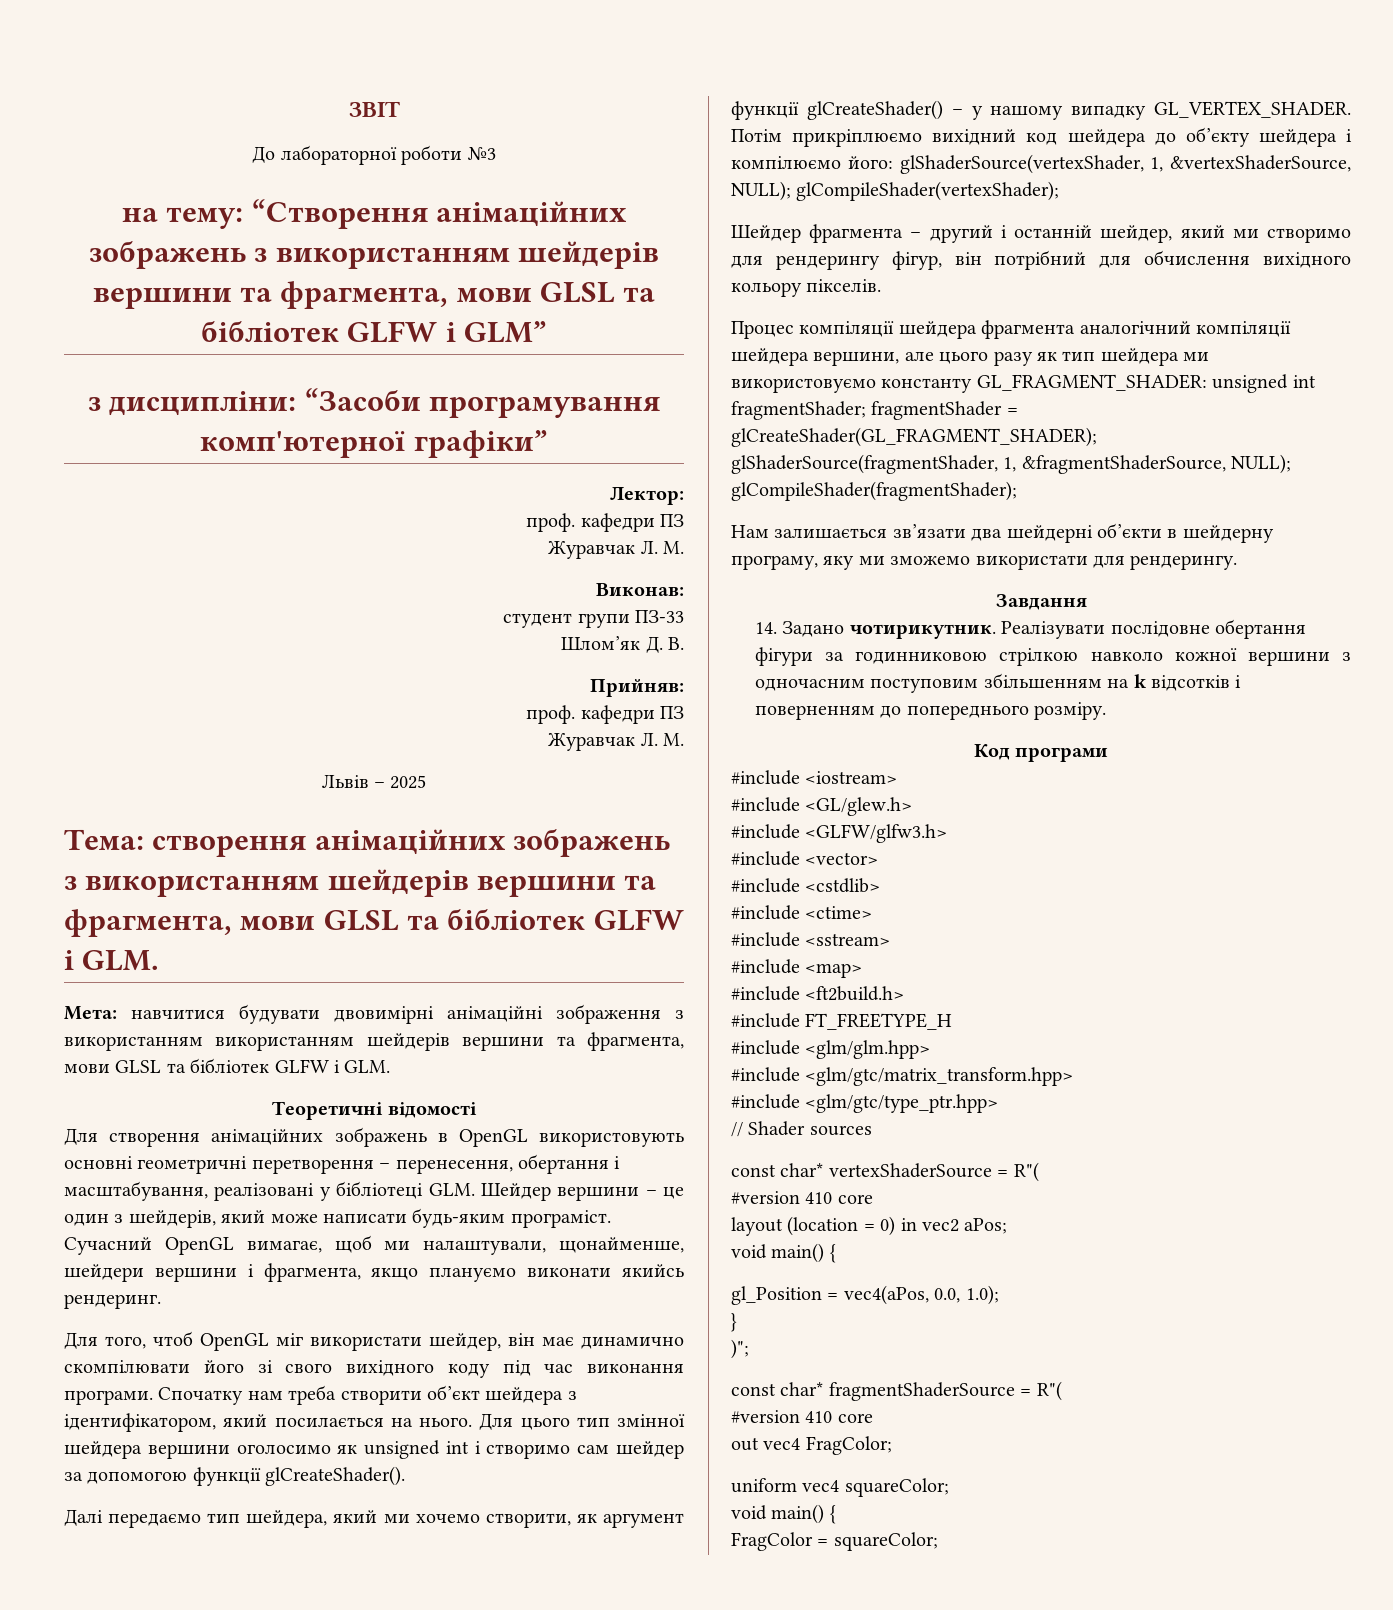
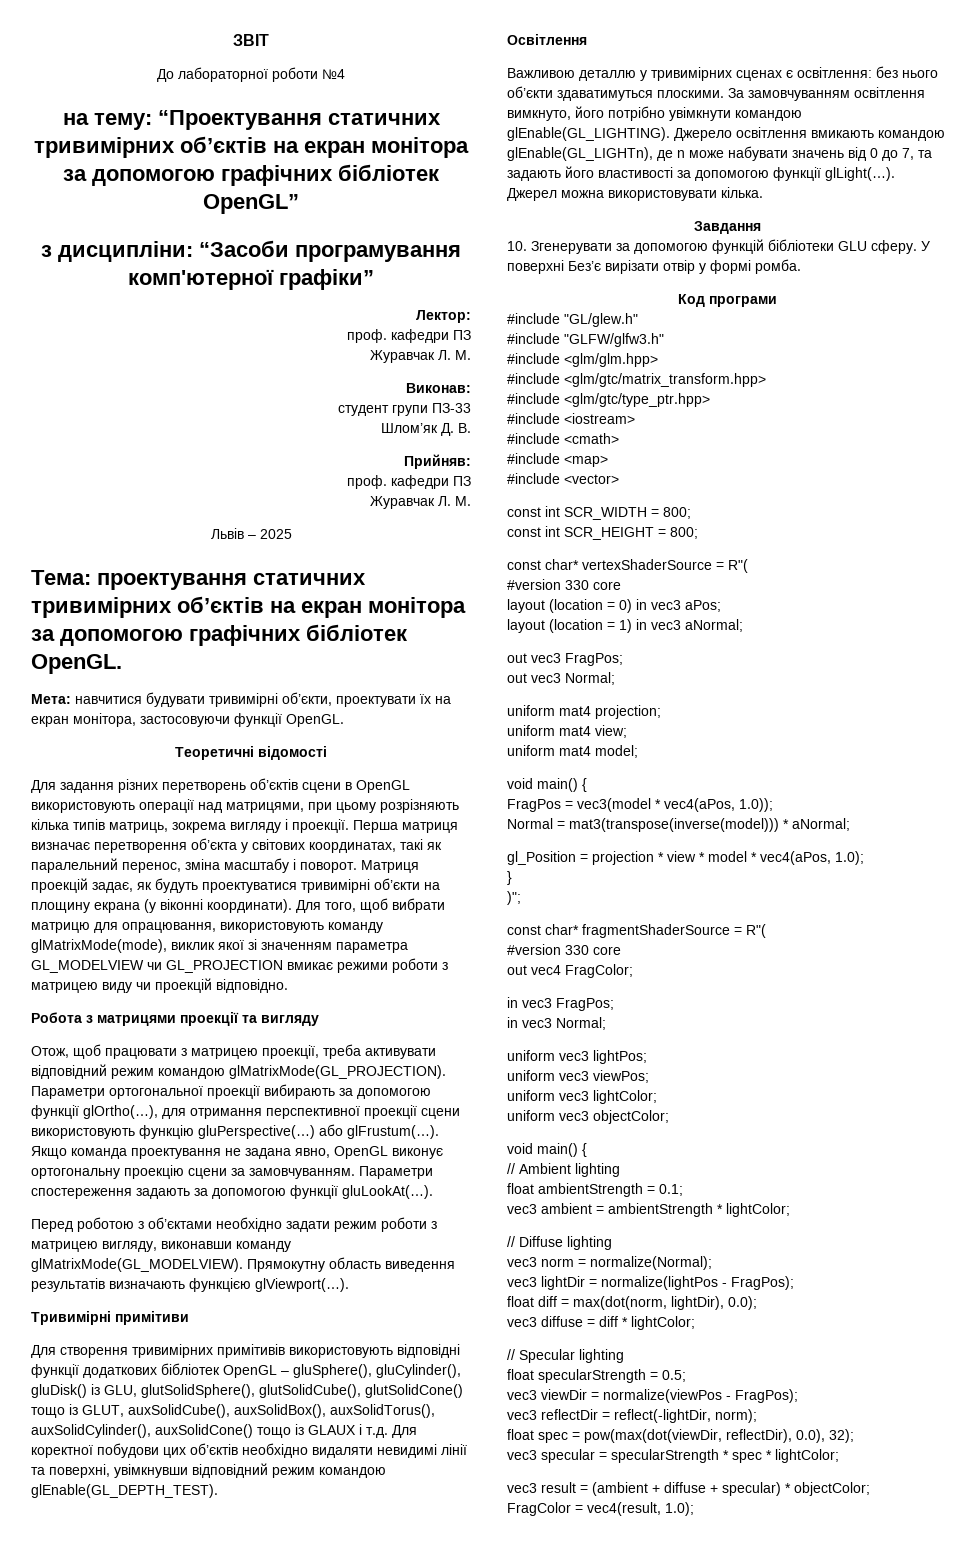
[467,147,496,161] №3 -> [322,69,345,79] №4
[251,199,628,229] [88,241,660,269] [92,281,656,309] [200,321,548,343] “Створення анімаційних зображень з використанням шейдерів вершини та фрагмента, мови GLSL та бібліотек GLFW і GLM” -> [157,110,441,130] [34,136,469,158] [63,164,440,186] [203,194,299,214] “Проектування статичних тривимірних об’єктів на екран монітора за допомогою графічних бібліотек OpenGL”
[152,829,671,857] [64,869,657,897] [64,909,684,937] [64,950,160,971] [64,1004,684,1024] [64,1032,684,1051] [64,1058,391,1073] [272,1101,477,1120] [64,1127,685,1147] [64,1154,621,1174] [64,1181,684,1201] [64,1208,611,1228] [64,1235,684,1255] [64,1263,684,1282] [64,1294,161,1309] [64,1331,684,1351] [64,1360,684,1378] [64,1385,577,1405] [64,1413,685,1432] [64,1440,684,1459] [64,1466,406,1486] [64,1509,684,1528] [731,100,1351,120] [731,127,1352,147] [731,154,1351,174] [731,181,1060,201] [731,224,1351,243] [731,250,1351,270] [731,279,882,297] [731,320,1291,339] [731,348,1210,366] [731,374,1316,393] [731,401,1018,420] [731,427,1097,447] [731,454,1292,474] [731,481,1017,501] [731,523,1274,543] [731,555,1238,570] [995,594,1087,610] [754,619,1306,639] [754,647,1351,666] [754,673,1242,693] [754,702,1107,720] cтворення анімаційних зображень з використанням шейдерів вершини та фрагмента, мови GLSL та бібліотек GLFW і GLM. // Мета: навчитися будувати двовимірні анімаційні зображення з використанням використанням шейдерів вершини та фрагмента, мови GLSL та бібліотек GLFW і GLM. // Теоретичні відомості // Для створення анімаційних зображень в OpenGL використовують основні геометричні перетворення – перенесення, обертання і масштабування, реалізовані у бібліотеці GLM. Шейдер вершини – це один з шейдерів, який може написати будь-яким програміст. Сучасний OpenGL вимагає, щоб ми налаштували, щонайменше, шейдери вершини і фрагмента, якщо плануємо виконати якийсь рендеринг. // Для того, чтоб OpenGL міг використати шейдер, він має динамично скомпілювати його зі свого вихідного коду під час виконання програми. Спочатку нам треба створити об’єкт шейдера з ідентифікатором, який посилається на нього. Для цього тип змінної шейдера вершини оголосимо як unsigned int і створимо сам шейдер за допомогою функції glCreateShader(). // Далі передаємо тип шейдера, який ми хочемо створити, як аргумент функції glCreateShader() – у нашому випадку GL_VERTEX_SHADER. Потім прикріплюємо вихідний код шейдера до об’єкту шейдера і компілюємо його: glShaderSource(vertexShader, 1, &vertexShaderSource, NULL); glCompileShader(vertexShader); // Шейдер фрагмента – другий і останній шейдер, який ми створимо для рендерингу фігур, він потрібний для обчислення вихідного кольору пікселів. // Процес компіляції шейдера фрагмента аналогічний компіляції шейдера вершини, але цього разу як тип шейдера ми використовуємо константу GL_FRAGMENT_SHADER: unsigned int fragmentShader; fragmentShader = glCreateShader(GL_FRAGMENT_SHADER); glShaderSource(fragmentShader, 1, &fragmentShaderSource, NULL); glCompileShader(fragmentShader); // Нам залишається зв’язати два шейдерні об’єкти в шейдерну програму, яку ми зможемо використати для рендерингу. // Завдання // 14. Задано чотирикутник. Реалізувати послідовне обертання фігури за годинниковою стрілкою навколо кожної вершини з одночасним поступовим збільшенням на k відсотків і поверненням до попереднього розміру. -> [97,573,366,590] [31,596,466,618] [31,624,408,646] [31,654,122,674] [31,692,451,707] [31,713,344,727] [175,746,327,760] [31,778,410,793] [31,799,459,813] [31,819,458,833] [31,838,442,853] [31,858,419,873] [31,878,440,893] [31,898,445,913] [31,922,383,933] [31,939,408,953] [31,958,448,973] [31,978,288,993] [31,1012,319,1026] [31,1044,436,1059] [31,1064,446,1079] [31,1084,431,1099] [31,1105,460,1119] [31,1124,439,1139] [31,1146,443,1159] [31,1165,433,1179] [31,1185,433,1199] [31,1217,437,1232] [31,1241,291,1252] [31,1257,455,1272] [31,1278,349,1292] [31,1311,189,1325] [31,1344,460,1358] [31,1363,461,1378] [31,1384,463,1398] [31,1404,435,1418] [31,1424,417,1438] [31,1443,467,1458] [31,1463,386,1478] [31,1484,218,1498] [507,34,587,45] [507,66,938,81] [507,86,925,101] [507,106,802,121] [507,127,945,141] [507,146,932,161] [507,166,895,181] [507,187,763,201] [693,221,761,234] [507,239,930,254] [507,259,801,274] проектування статичних тривимірних об’єктів на екран монітора за допомогою графічних бібліотек OpenGL. // Мета: навчитися будувати тривимірні об’єкти, проектувати їх на екран монітора, застосовуючи функції OpenGL. // Теоретичні відомості // Для задання різних перетворень об’єктів сцени в OpenGL використовують операції над матрицями, при цьому розрізняють кілька типів матриць, зокрема вигляду і проекції. Перша матриця визначає перетворення об’єкта у світових координатах, такі як паралельний перенос, зміна масштабу і поворот. Матриця проекцій задає, як будуть проектуватися тривимірні об’єкти на площину екрана (у віконні координати). Для того, щоб вибрати матрицю для опрацювання, використовують команду glMatrixMode(mode), виклик якої зі значенням параметра GL_MODELVIEW чи GL_PROJECTION вмикає режими роботи з матрицею виду чи проекцій відповідно. // Робота з матрицями проекції та вигляду // Отож, щоб працювати з матрицею проекції, треба активувати відповідний режим командою glMatrixMode(GL_PROJECTION). Параметри ортогональної проекції вибирають за допомогою функції glOrtho(…), для отримання перспективної проекції сцени використовують функцію gluPerspective(…) або glFrustum(…). Якщо команда проектування не задана явно, OpenGL виконує ортогональну проекцію сцени за замовчуванням. Параметри спостереження задають за допомогою функції gluLookAt(…). // Перед роботою з об’єктами необхідно задати режим роботи з матрицею вигляду, виконавши команду glMatrixMode(GL_MODELVIEW). Прямокутну область виведення результатів визначають функцією glViewport(…). // Тривимірні примітиви // Для створення тривимірних примітивів використовують відповідні функції додаткових бібліотек OpenGL – gluSphere(), gluCylinder(), gluDisk() із GLU, glutSolidSphere(), glutSolidCube(), glutSolidCone() тощо із GLUT, auxSolidCube(), auxSolidBox(), auxSolidTorus(), auxSolidCylinder(), auxSolidCone() тощо із GLAUX і т.д. Для коректної побудови цих об’єктів необхідно видаляти невидимі лінії та поверхні, увімкнувши відповідний режим командою glEnable(GL_DEPTH_TEST). // Освітлення // Важливою деталлю у тривимірних сценах є освітлення: без нього об’єкти здаватимуться плоскими. За замовчуванням освітлення вимкнуто, його потрібно увімкнути командою glEnable(GL_LIGHTING). Джерело освітлення вмикають командою glEnable(GL_LIGHTn), де n може набувати значень від 0 до 7, та задають його властивості за допомогою функції glLight(…). Джерел можна використовувати кілька. // Завдання // 10. Згенерувати за допомогою функцій бібліотеки GLU сферу. У поверхні Без’є вирізати отвір у формі ромба.
[805,771,898,784] [731,797,913,816] [731,824,948,843] [731,851,879,866] [731,878,881,893] [731,905,873,920] [731,932,891,947] [731,959,863,978] [731,986,905,1001] [731,1013,953,1030] <iostream> // #include <GL/glew.h> // #include <GLFW/glfw3.h> // #include <vector> // #include <cstdlib> // #include <ctime> // #include <sstream> // #include <map> // #include <ft2build.h> // #include FT_FREETYPE_H -> [564,313,638,327] [507,333,664,347] "GL/glew.h" // #include "GLFW/glfw3.h"
[731,1121,872,1137] // Shader sources -> [507,413,635,424] [507,433,619,444] [507,453,608,467] [507,473,619,484] [507,506,691,520] [507,526,698,540] #include <iostream> // #include <cmath> // #include <map> // #include <vector> // const int SCR_WIDTH = 800; // const int SCR_HEIGHT = 800;
[805,1192,833,1204] 410 -> [565,580,589,590] 330
[922,1219,959,1232] vec2 -> [651,600,681,610] vec3
[731,1243,836,1263] [731,1285,961,1305] void main() { // gl_Position = vec4(aPos, 0.0, -> [507,619,743,633] [507,653,623,666] [507,672,615,685] [507,705,661,719] [507,725,627,738] [507,745,638,758] [507,778,587,792] [507,798,773,812] [507,818,850,832] [507,851,831,865] layout (location = 1) in vec3 aNormal; // out vec3 FragPos; // out vec3 Normal; // uniform mat4 projection; // uniform mat4 view; // uniform mat4 model; // void main() { // FragPos = vec3(model * vec4(aPos, 1.0)); // Normal = mat3(transpose(inverse(model))) * aNormal; // gl_Position = projection * view * model * vec4(aPos,
[805,1411,833,1423] 410 -> [565,945,589,955] 330
[731,1478,949,1497] [731,1504,836,1524] uniform vec4 squareColor; // void main() { -> [507,997,614,1011] [507,1017,606,1030] [507,1050,647,1064] [507,1070,649,1083] [507,1090,657,1104] [507,1110,669,1124] [507,1143,587,1157] [507,1163,620,1177] [507,1183,683,1197] [507,1203,790,1217] [507,1236,612,1250] [507,1256,712,1270] [507,1276,794,1290] [507,1296,757,1310] [507,1316,695,1330] [507,1349,624,1363] [507,1369,686,1383] [507,1389,798,1403] [507,1409,757,1423] [507,1429,854,1443] [507,1449,839,1463] [507,1482,870,1496] in vec3 FragPos; // in vec3 Normal; // uniform vec3 lightPos; // uniform vec3 viewPos; // uniform vec3 lightColor; // uniform vec3 objectColor; // void main() { // // Ambient lighting // float ambientStrength = 0.1; // vec3 ambient = ambientStrength * lightColor; // // Diffuse lighting // vec3 norm = normalize(Normal); // vec3 lightDir = normalize(lightPos - FragPos); // float diff = max(dot(norm, lightDir), 0.0); // vec3 diffuse = diff * lightColor; // // Specular lighting // float specularStrength = 0.5; // vec3 viewDir = normalize(viewPos - FragPos); // vec3 reflectDir = reflect(-lightDir, norm); // float spec = pow(max(dot(viewDir, reflectDir), 0.0), 32); // vec3 specular = specularStrength * spec * lightColor; // vec3 result = (ambient + diffuse + specular) * objectColor;
[833,1532,938,1551] squareColor; -> [587,1502,694,1516] vec4(result, 1.0);

